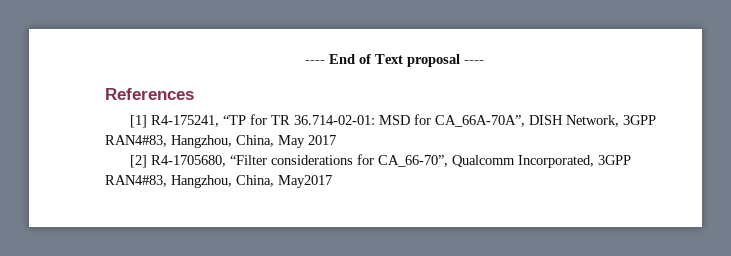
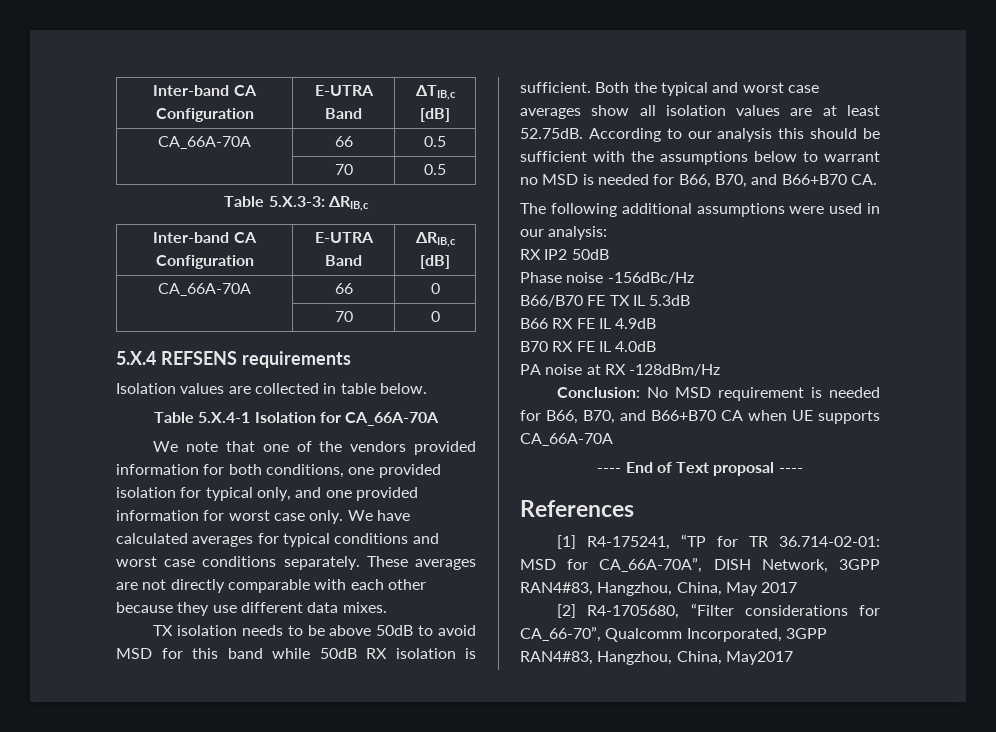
(305, 62) none -> [153,85,257,96] [155,108,254,122] [314,85,374,96] [325,108,362,119] [415,85,456,100] [420,108,450,122] [158,136,251,149] [334,136,353,147] [424,136,446,147] [334,164,353,175] [424,164,446,175] [224,196,369,211] [153,232,257,243] [155,255,254,269] [314,232,374,243] [325,255,362,266] [415,232,456,247] [420,255,450,269] [158,283,251,296] [334,283,353,294] [430,283,440,294] [334,311,353,322] [430,311,440,322] [116,351,351,368] [116,383,427,394] [153,412,440,426] [153,441,476,455] [116,464,441,478] [116,487,418,501] [116,510,410,524] [116,533,439,547] [116,556,477,570] [116,579,426,593] [116,602,387,616] [153,625,477,636] [116,648,476,659] [520,82,819,96] [520,105,880,119] [520,128,880,142] [520,151,880,165] [520,174,877,188] [520,203,880,217] [520,226,608,240] [520,249,609,260] [520,272,694,284] [520,295,691,307] [520,318,657,329] [520,341,657,352] [520,364,721,376] [557,387,880,401] [520,410,880,424] [520,433,613,446] Inter-band CA Configuration | E-UTRA Band | ΔTIB,c [dB] // CA_66A-70A | 66 | 0.5 // | 70 | 0.5 // Table 5.X.3-3: ΔRIB,c // Inter-band CA Configuration | E-UTRA Band | ΔRIB,c [dB] // CA_66A-70A | 66 | 0 // | 70 | 0 // 5.X.4 REFSENS requirements // Isolation values are collected in table below. // Table 5.X.4-1 Isolation for CA_66A-70A // We note that one of the vendors provided information for both conditions, one provided isolation for typical only, and one provided information for worst case only. We have calculated averages for typical conditions and worst case conditions separately. These averages are not directly comparable with each other because they use different data mixes. // TX isolation needs to be above 50dB to avoid MSD for this band while 50dB RX isolation is sufficient. Both the typical and worst case averages show all isolation values are at least 52.75dB. According to our analysis this should be sufficient with the assumptions below to warrant no MSD is needed for B66, B70, and B66+B70 CA. // The following additional assumptions were used in our analysis: // RX IP2 50dB // Phase noise -156dBc/Hz // B66/B70 FE TX IL 5.3dB // B66 RX FE IL 4.9dB // B70 RX FE IL 4.0dB // PA noise at RX -128dBm/Hz // Conclusion: No MSD requirement is needed for B66, B70, and B66+B70 CA when UE supports CA_66A-70A //

